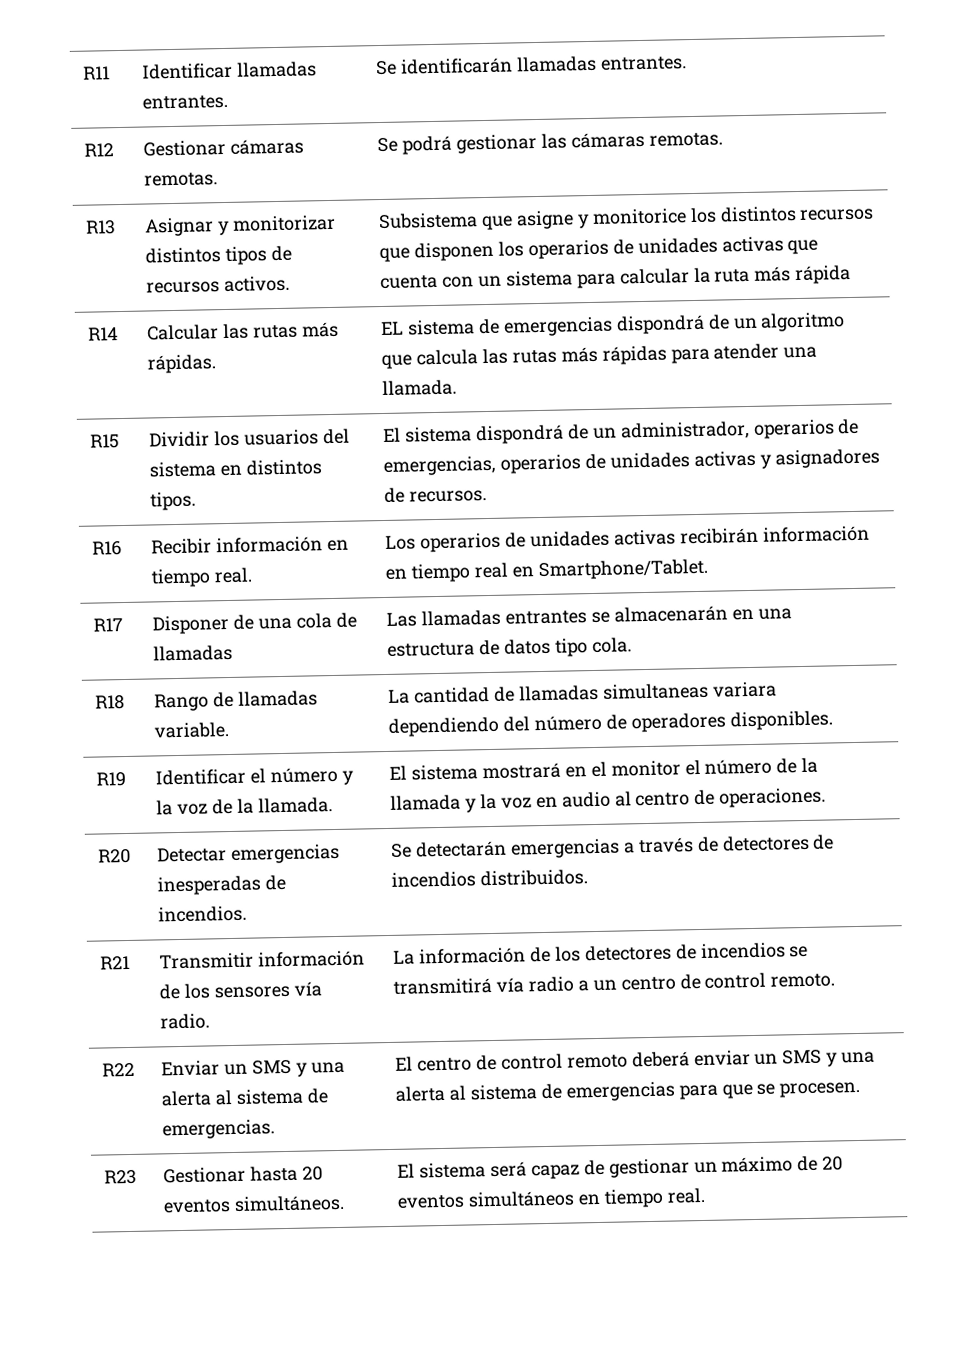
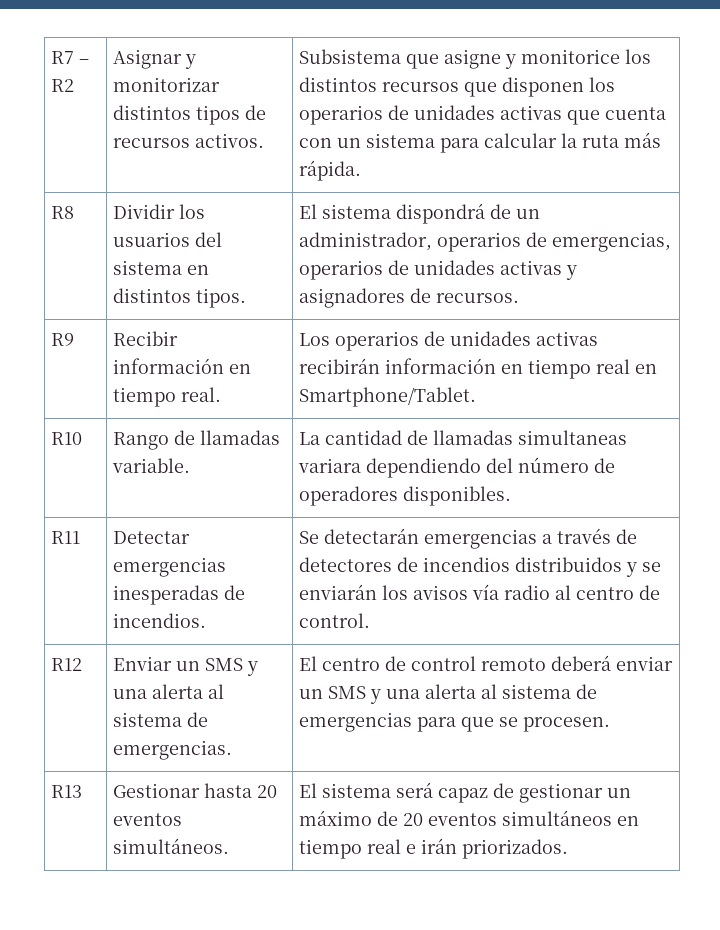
[83,66,111,80] [142,61,318,80] [142,94,229,110] [376,55,687,76] [84,143,115,157] [143,138,305,157] [144,172,219,187] [377,131,723,155] [86,220,117,235] R11 | Identificar llamadas entrantes. | Se identificarán llamadas entrantes. // R12 | Gestionar cámaras remotas. | Se podrá gestionar las cámaras remotas. // R13 -> [51,51,90,64] [51,79,75,92] R7 – R2
[795,264,852,285] [88,327,119,341] [147,321,339,341] [147,354,217,374] [381,312,846,337] [381,343,818,370] [382,379,458,397] [90,434,121,449] rápida // R14 | Calcular las rutas más rápidas. | EL sistema de emergencias dispondrá de un algoritmo que calcula las rutas más rápidas para atender una llamada. // R15 -> [299,160,362,181] [51,206,75,219] rápida. // R8
[92,541,123,556] R16 -> [51,333,75,346] R9
[93,618,124,632] [152,612,357,635] [153,644,234,662] [386,605,792,627] [387,637,632,657] [95,694,126,710] R17 | Disponer de una cola de llamadas | Las llamadas entrantes se almacenarán en una estructura de datos tipo cola. // R18 -> [51,432,83,445] R10
[96,771,127,787] [155,766,354,786] [156,797,333,816] [389,757,819,781] [390,787,827,813] [98,848,132,864] R19 | Identificar el número y la voz de la llamada. | El sistema mostrará en el monitor el número de la llamada y la voz en audio al centro de operaciones. // R20 -> [51,531,81,544] R11
[480,869,589,887] [100,955,131,970] [159,950,366,970] [159,981,322,1000] [160,1013,211,1030] [393,942,809,965] [393,972,836,995] [102,1062,136,1077] distribuidos. // R21 | Transmitir información de los sensores vía radio. | La información de los detectores de incendios se transmitirá vía radio a un centro de control remoto. // R22 -> [515,557,662,577] [299,584,661,600] [299,613,371,628] [51,658,83,671] distribuidos y se enviarán los avisos vía radio al centro de control. // R12
[104,1169,138,1185] R23 -> [51,785,83,798] R13
[666,1187,706,1204] real. -> [367,838,569,859] real e irán priorizados.

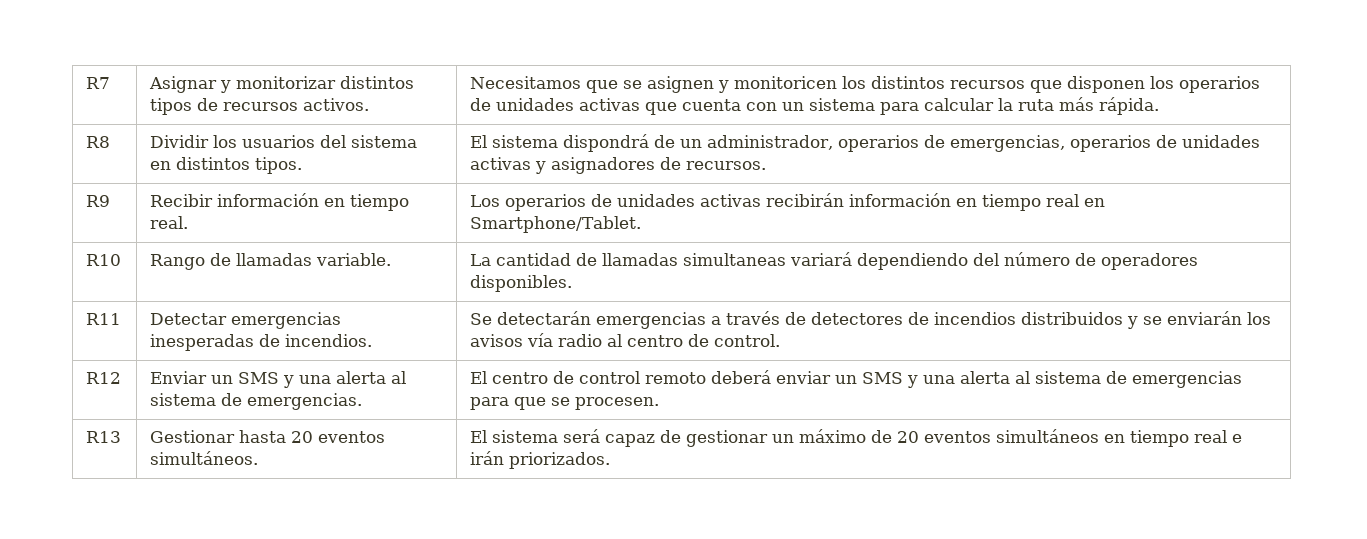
[79,59,90,64] [51,79,75,92] – R2 -> (111, 83) none
[299,49,621,69] Subsistema que asigne y monitorice -> [470,76,838,93] Necesitamos que se asignen y monitoricen
[298,458,362,473] variara -> [790,252,853,266] variará

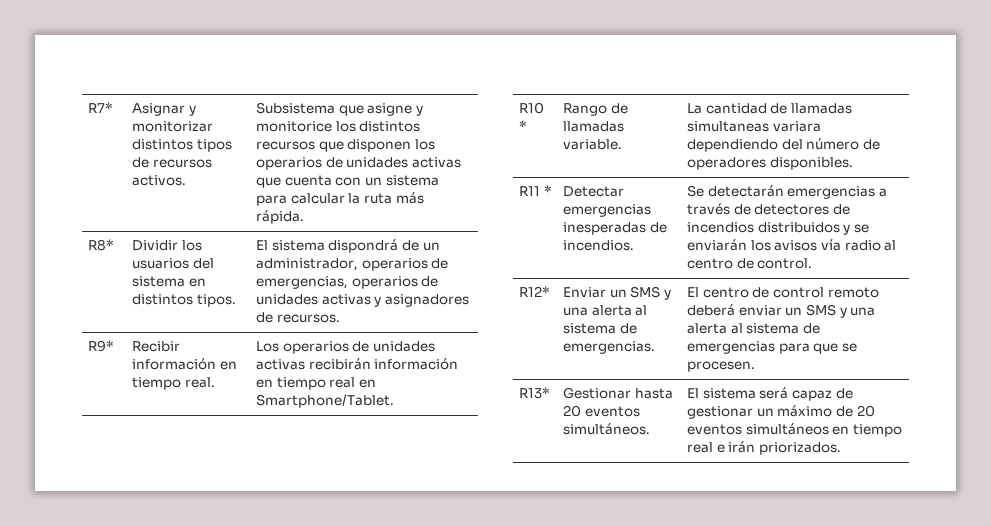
[86,77,111,89] R7 -> [88,102,114,113] R7*
[470,76,838,93] Necesitamos que se asignen y monitoricen -> [256,102,423,116] [256,121,333,132] Subsistema que asigne y monitorice
[86,136,111,148] R8 -> [88,239,115,251] R8*
[86,195,111,207] R9 -> [88,340,115,352] R9*
(122, 260) none -> [519,120,528,131] *
[790,252,853,266] variará -> [772,121,821,132] variara
(122, 319) none -> [543,185,552,196] *
[86,372,122,384] R12 -> [519,286,551,297] R12*
[86,431,122,443] R13 -> [519,387,551,399] R13*

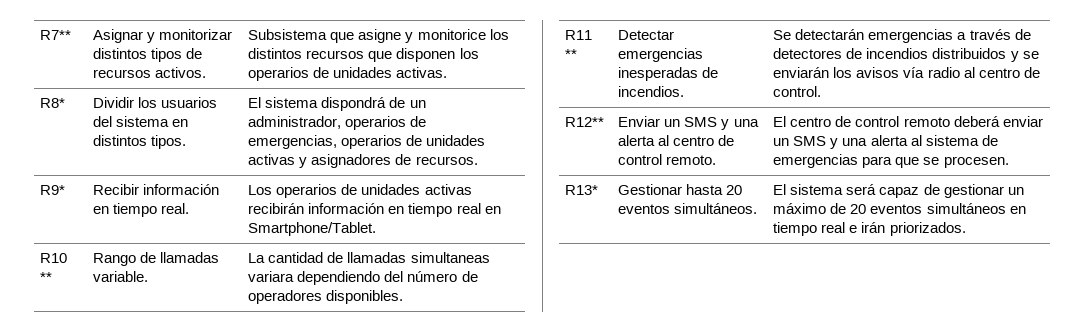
[88,102,114,113] R7* -> [40,30,72,40] R7**
[411,157,461,168] [256,175,439,188] [256,192,424,206] [256,210,305,224] activas que cuenta con un sistema para calcular la ruta más rápida. -> [396,67,448,78] activas.
[519,120,528,131] * -> [40,272,53,282] **
[543,185,552,196] * -> [565,49,578,59] **
[519,286,551,297] R12* -> [565,117,605,127] R12**
[563,323,637,334] [563,341,656,354] sistema de emergencias. -> [673,135,735,146] [618,154,717,165] centro de control remoto.

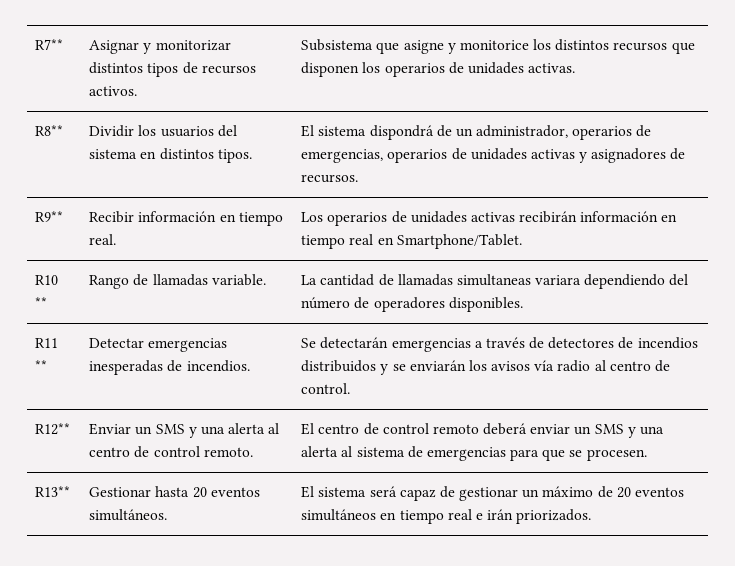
[40,98,66,108] R8* -> [35,125,64,136] R8**
[40,185,66,195] R9* -> [35,211,64,222] R9**
[565,185,599,195] R13* -> [35,486,71,497] R13**

